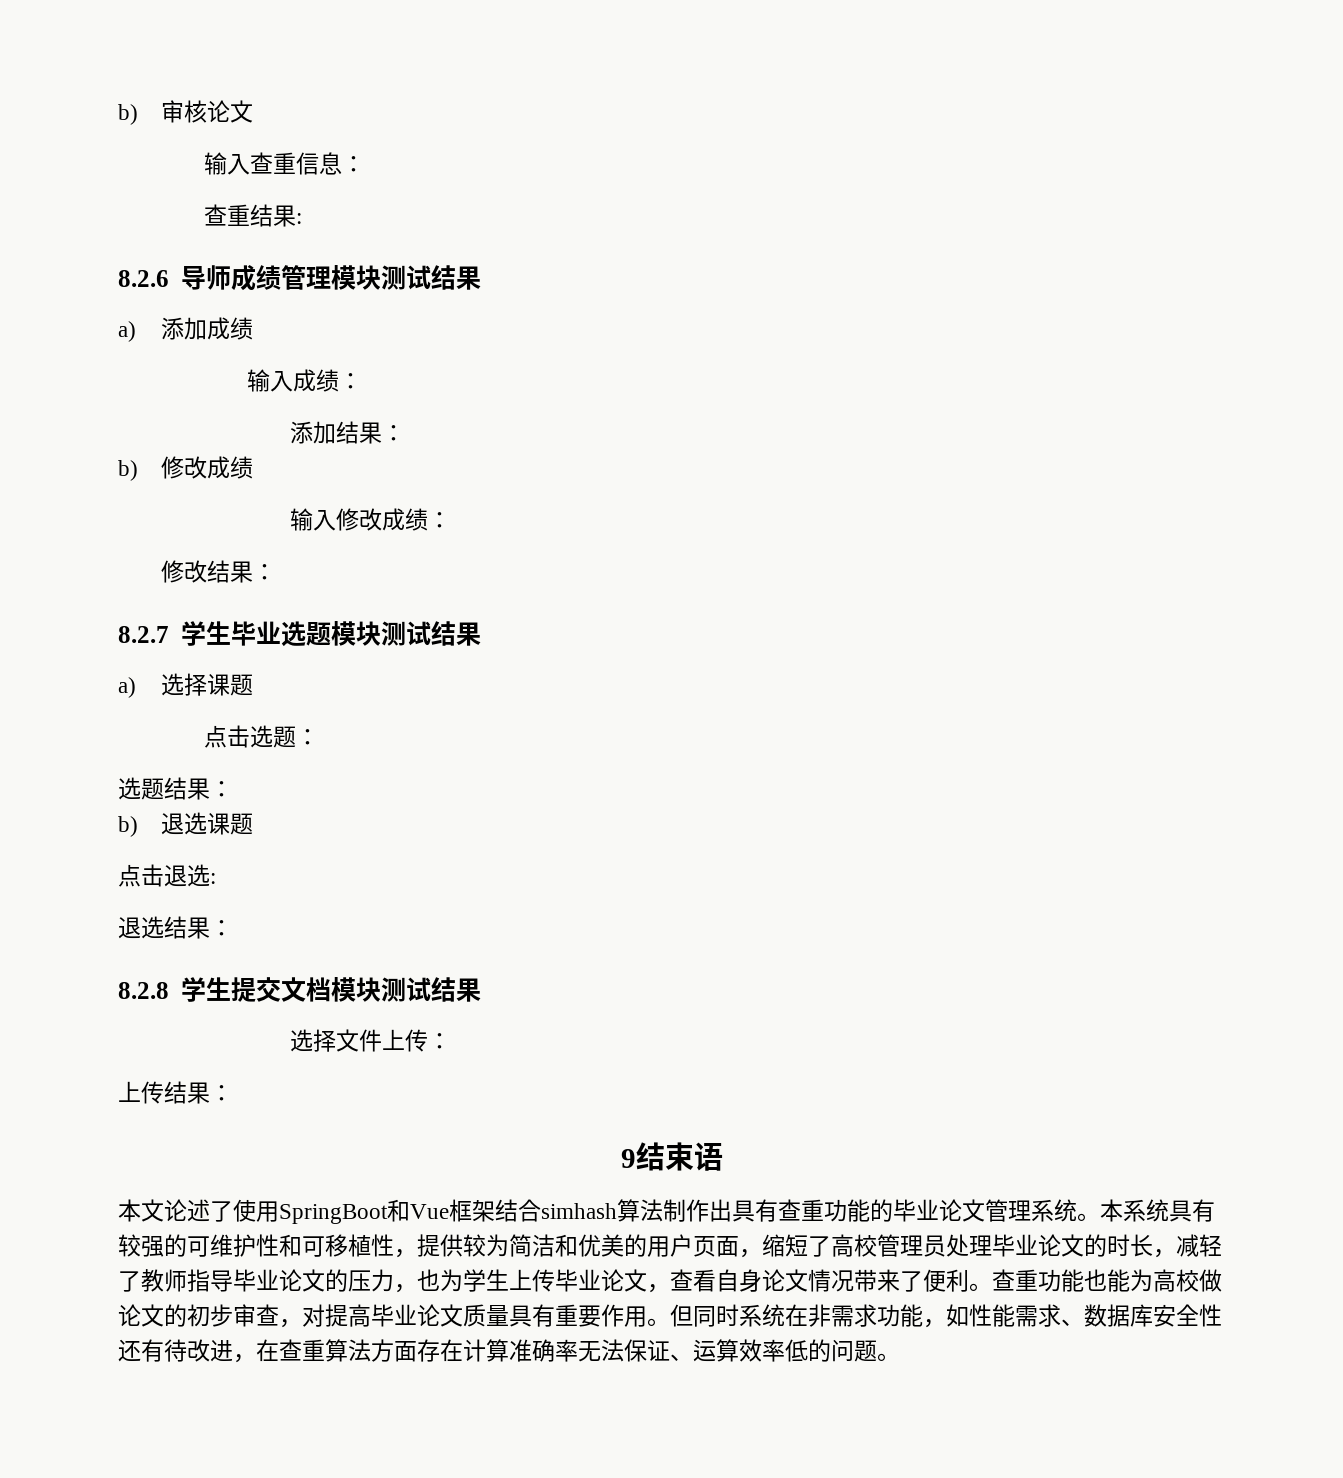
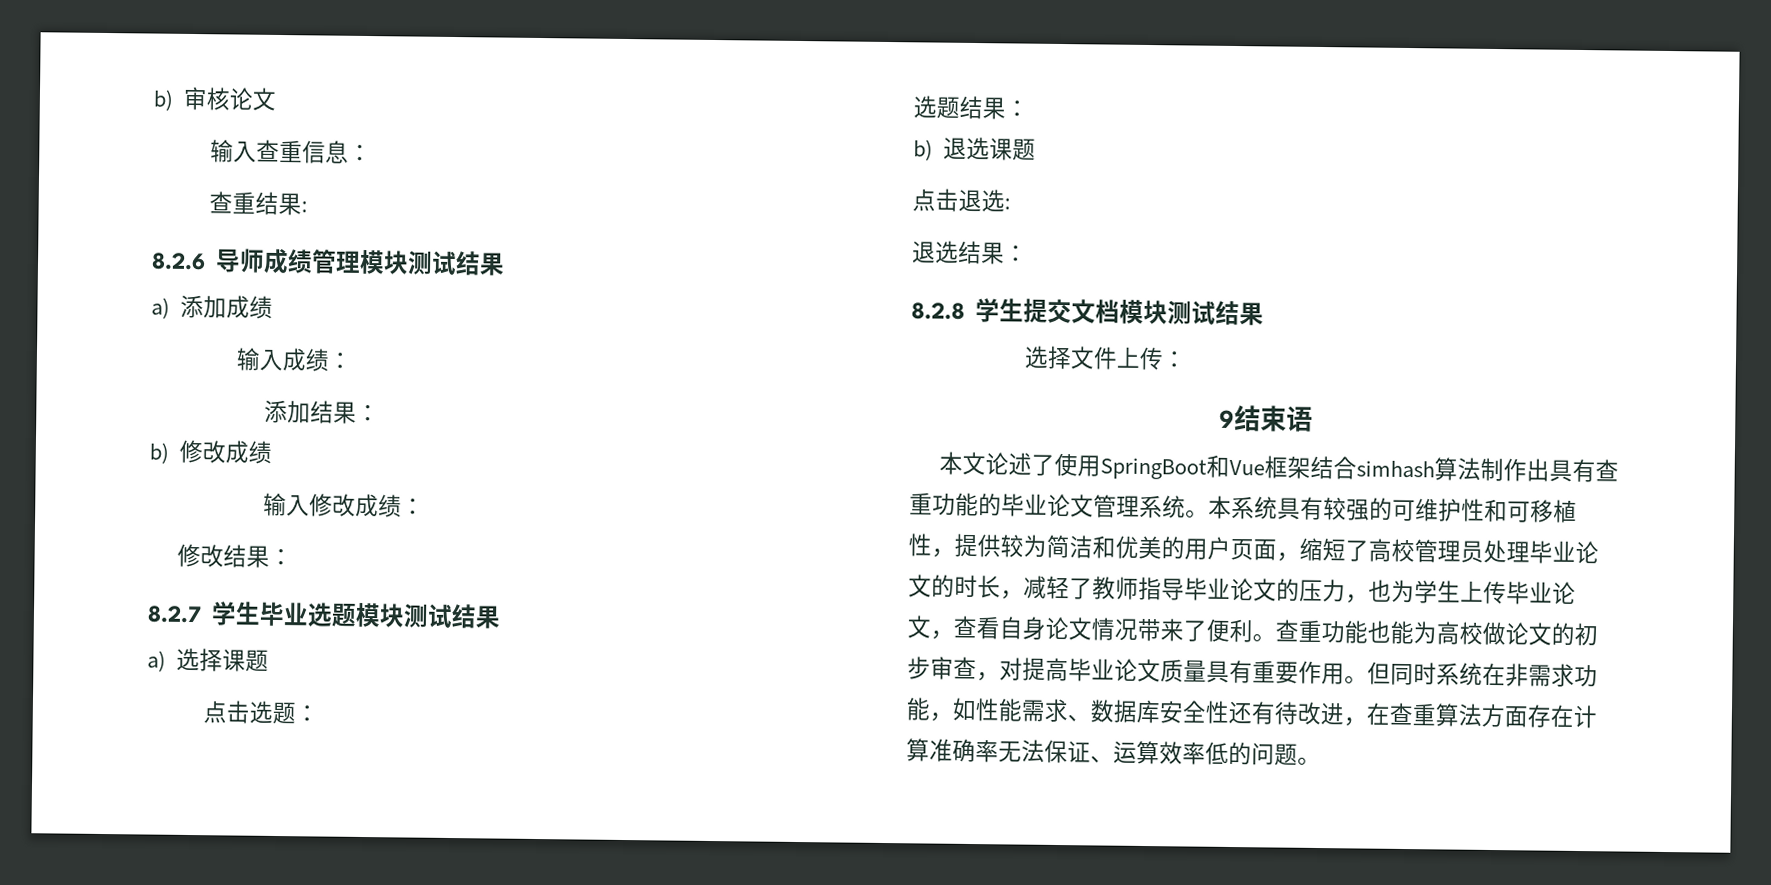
[118,1081,233,1104] // 上传结果： -> (1188, 359) none

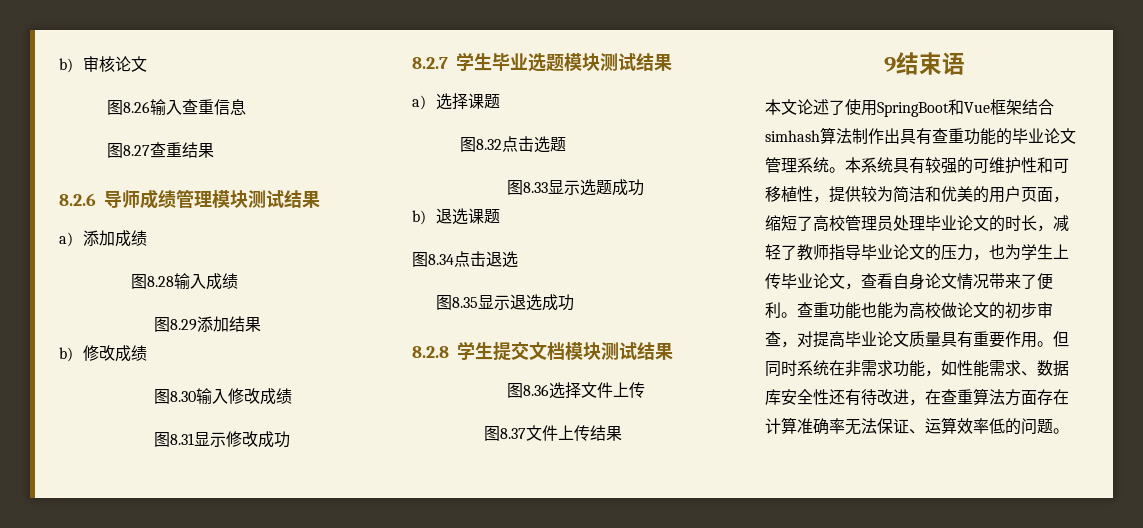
(278, 99) none -> [106,100,150,115] 图8.26
[348,144,373,162] ： // -> [106,143,150,158] // 图8.27
[301,201,309,213] : -> (214, 150) none
(274, 307) none -> [130,274,174,289] 图8.28
[327,352,352,369] ： // -> [154,317,198,332] // 图8.29
[356,404,381,422] ： -> (262, 324) none
(273, 452) none -> [154,389,197,404] 图8.30
[401,498,426,515] [176,543,293,568] ： // 修改结果： -> [154,431,291,448] // 图8.31显示修改成功
(270, 660) none -> [459,137,502,152] 图8.32
[295,705,320,722] [913,95,1029,120] ： // 选题结果： -> [507,179,645,196] // 图8.33显示选题成功
(1037, 149) none -> [412,252,454,267] 图8.34
[1004,198,1011,210] [912,240,1028,265] : // 退选结果： -> [435,294,574,311] // 图8.35显示退选成功
(1265, 314) none -> [507,383,550,398] 图8.36
[1162,351,1188,368] ： -> [483,425,622,441] // 图8.37文件上传结果

